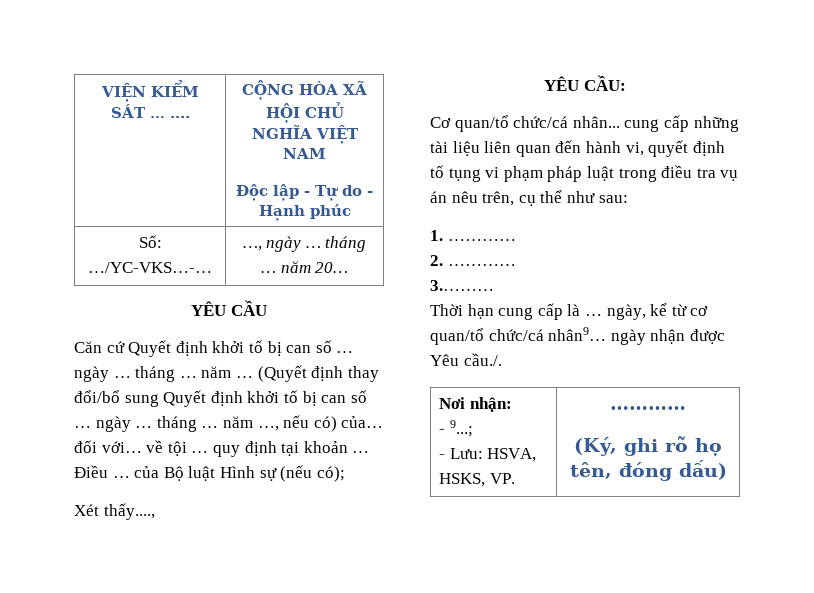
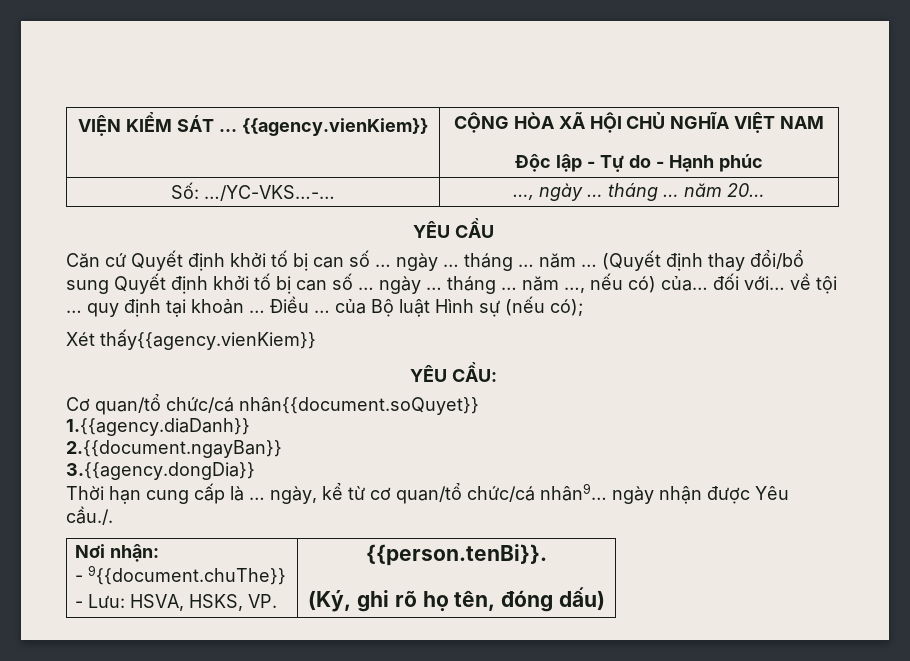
[169,116,190,118] .... -> [241,118,428,136] {{agency.vienKiem}}
[103,503,155,520] thấy...., -> [100,329,316,350] thấy{{agency.vienKiem}}
[572,115,739,132] [430,140,725,157] [430,165,739,182] [430,190,628,206] [430,230,516,241] [430,255,516,266] [430,280,494,291] nhân... cung cấp những tài liệu liên quan đến hành vi, quyết định tố tụng vi phạm pháp luật trong điều tra vụ án nêu trên, cụ thể như sau: // 1. ………… // 2. ………… // 3.……… -> [239,397,479,415] [66,418,250,436] [66,440,282,458] [66,462,255,480] nhân{{document.soQuyet}} // 1.{{agency.diaDanh}} // 2.{{document.ngayBan}} // 3.{{agency.dongDia}}
[449,420,473,437] 9...; -> [87,565,286,585] 9{{document.chuThe}}
[610,406,686,410] ………… -> [366,544,547,566] {{person.tenBi}}.

